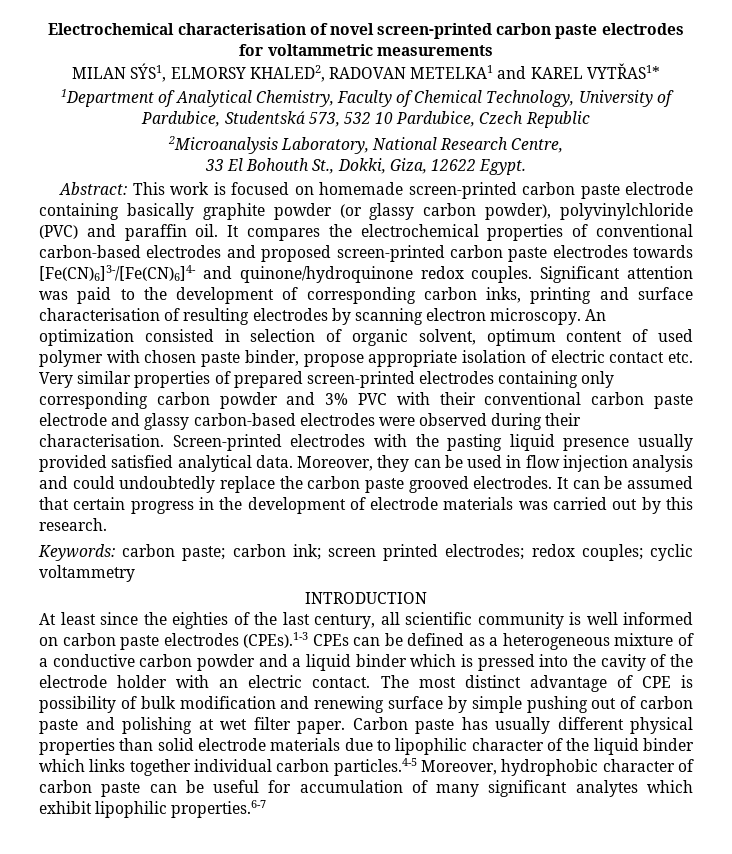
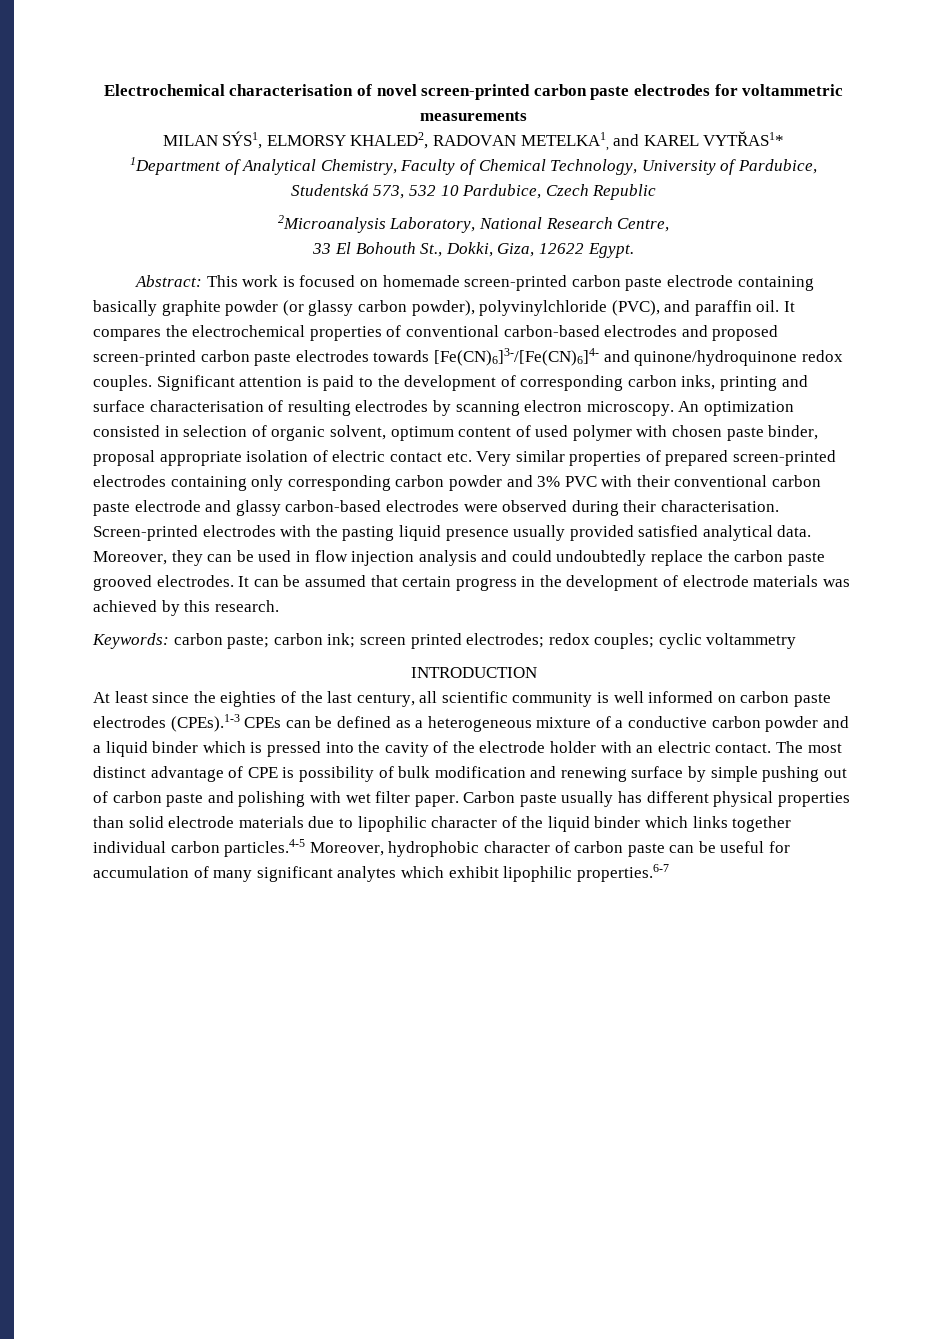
[410,65,494,79] METELKA1 -> [520,132,609,151] METELKA1,
[39,225,78,239] (PVC) -> [611,300,660,316] (PVC),
[39,291,68,300] was -> [306,376,319,387] is
[303,354,364,367] propose -> [93,450,155,466] proposal
[553,497,638,510] carried out -> [93,600,157,612] achieved
[198,719,214,730] at -> [309,791,341,803] with
[461,717,550,734] has usually -> [561,791,643,807] usually has

